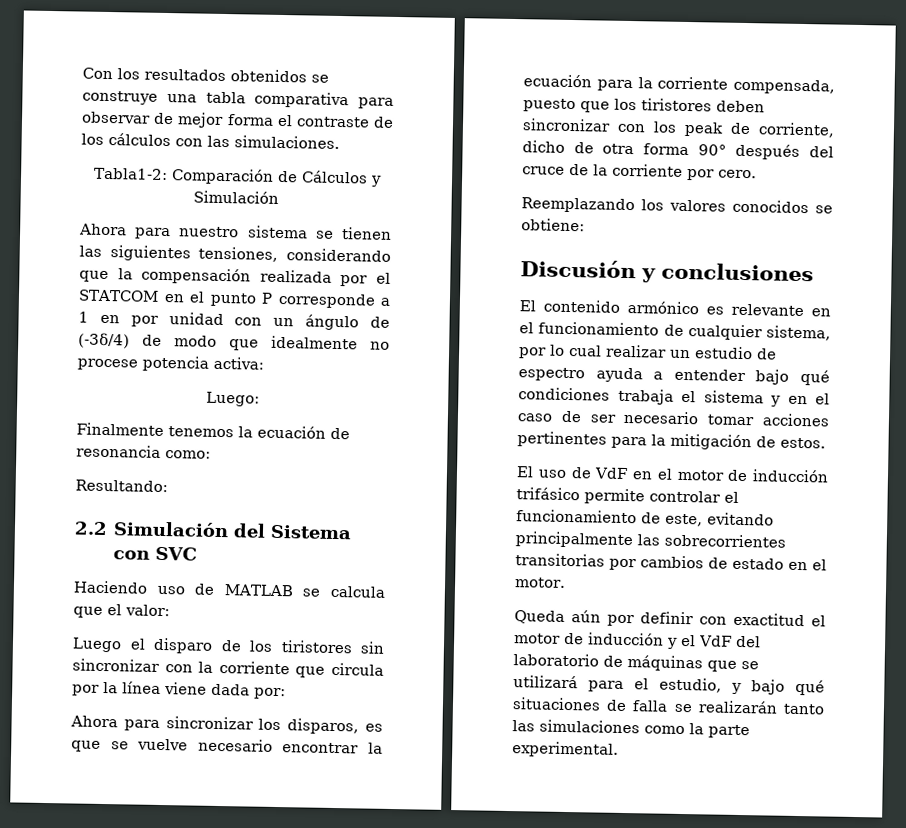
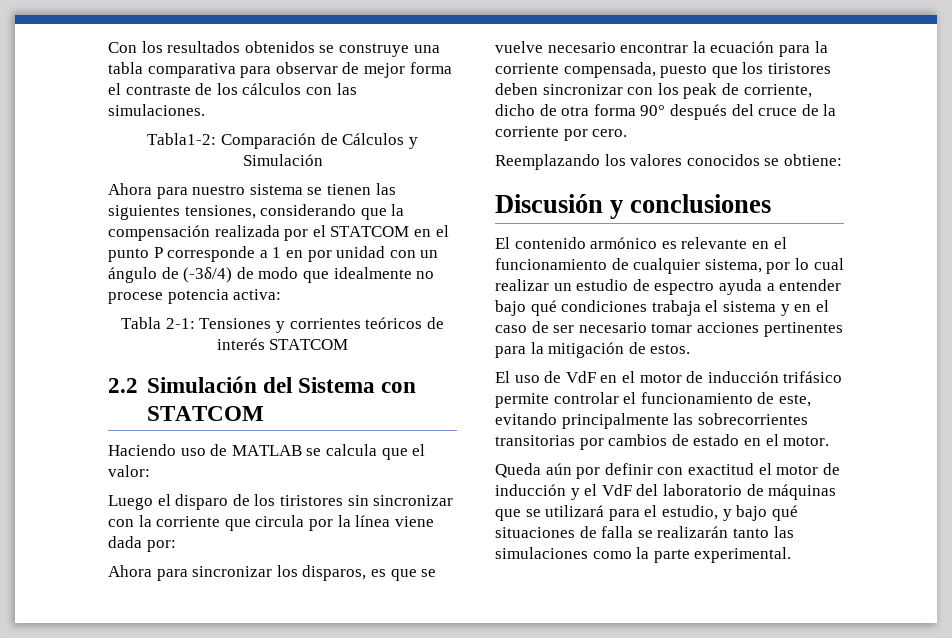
[206,391,260,407] [76,422,350,440] [76,444,211,459] [75,479,168,493] Luego: // Finalmente tenemos la ecuación de resonancia como: // Resultando: -> [121,317,444,333] [216,338,349,350] Tabla 2-1: Tensiones y corrientes teóricos de interés STATCOM
[155,546,198,561] SVC -> [146,406,264,421] STATCOM

